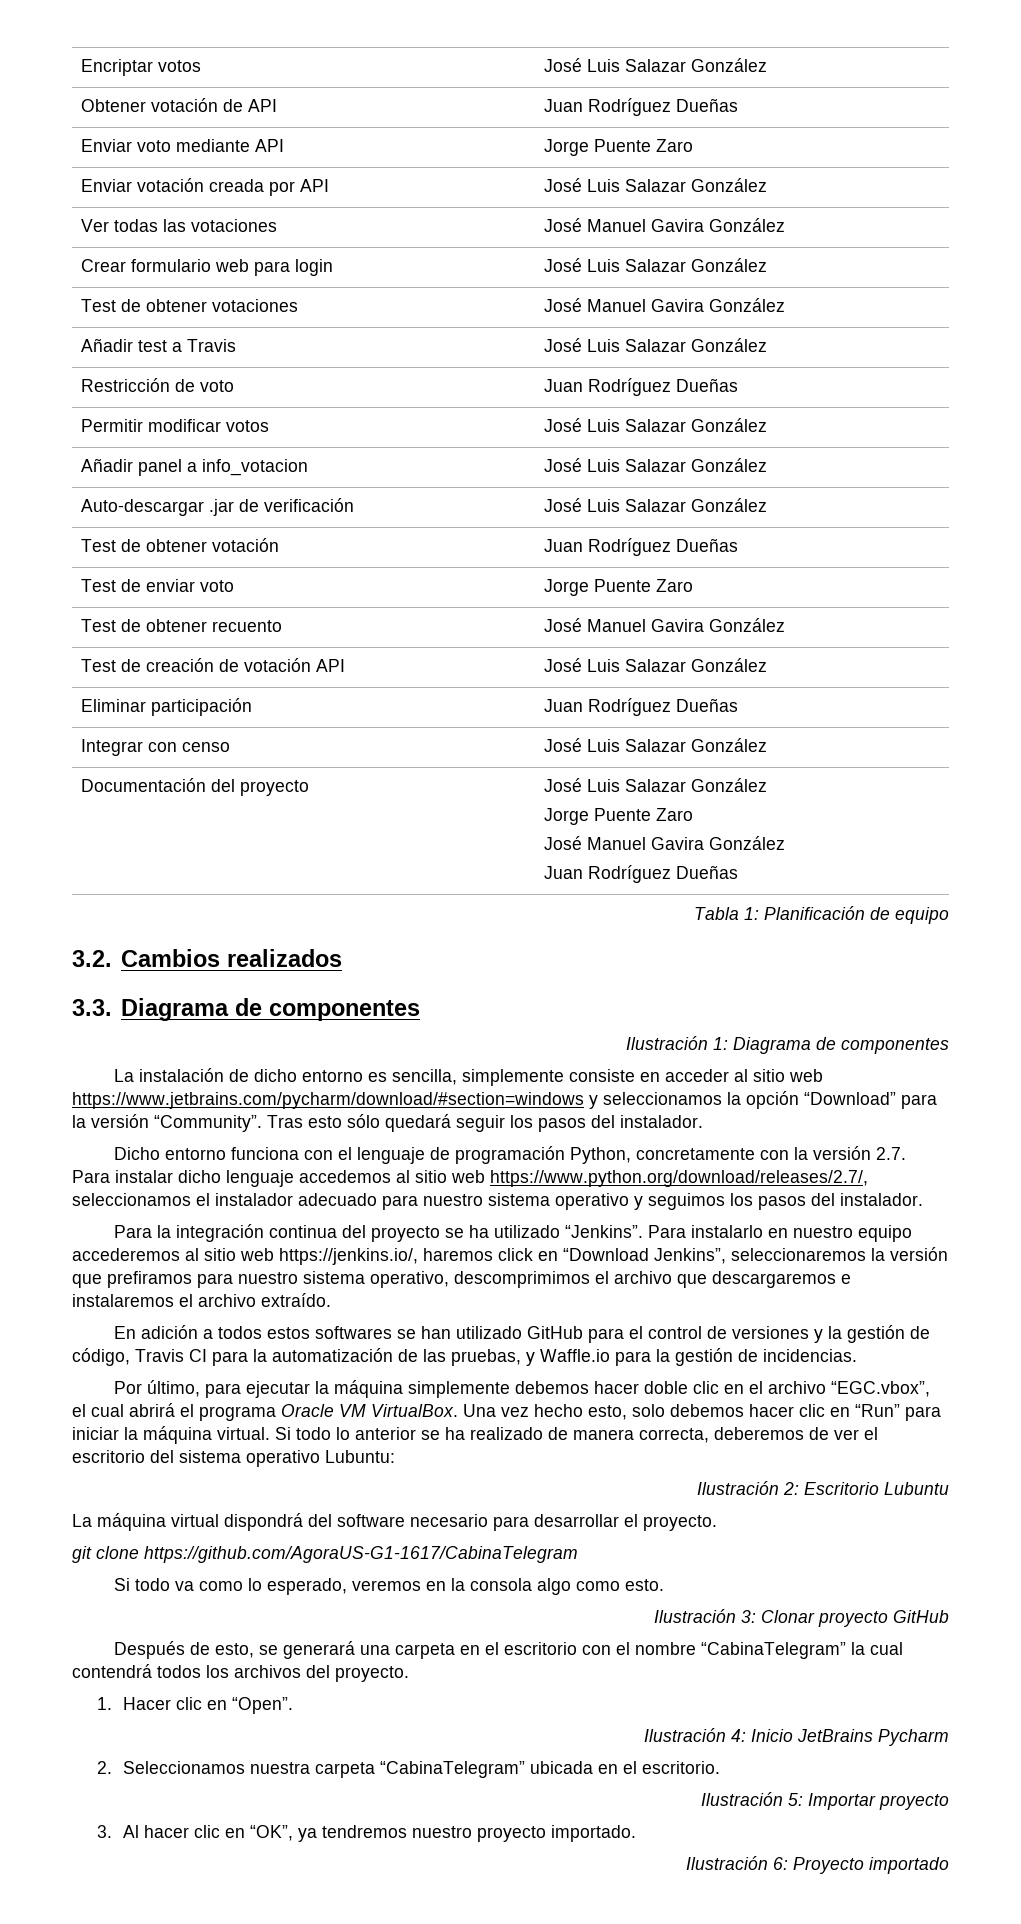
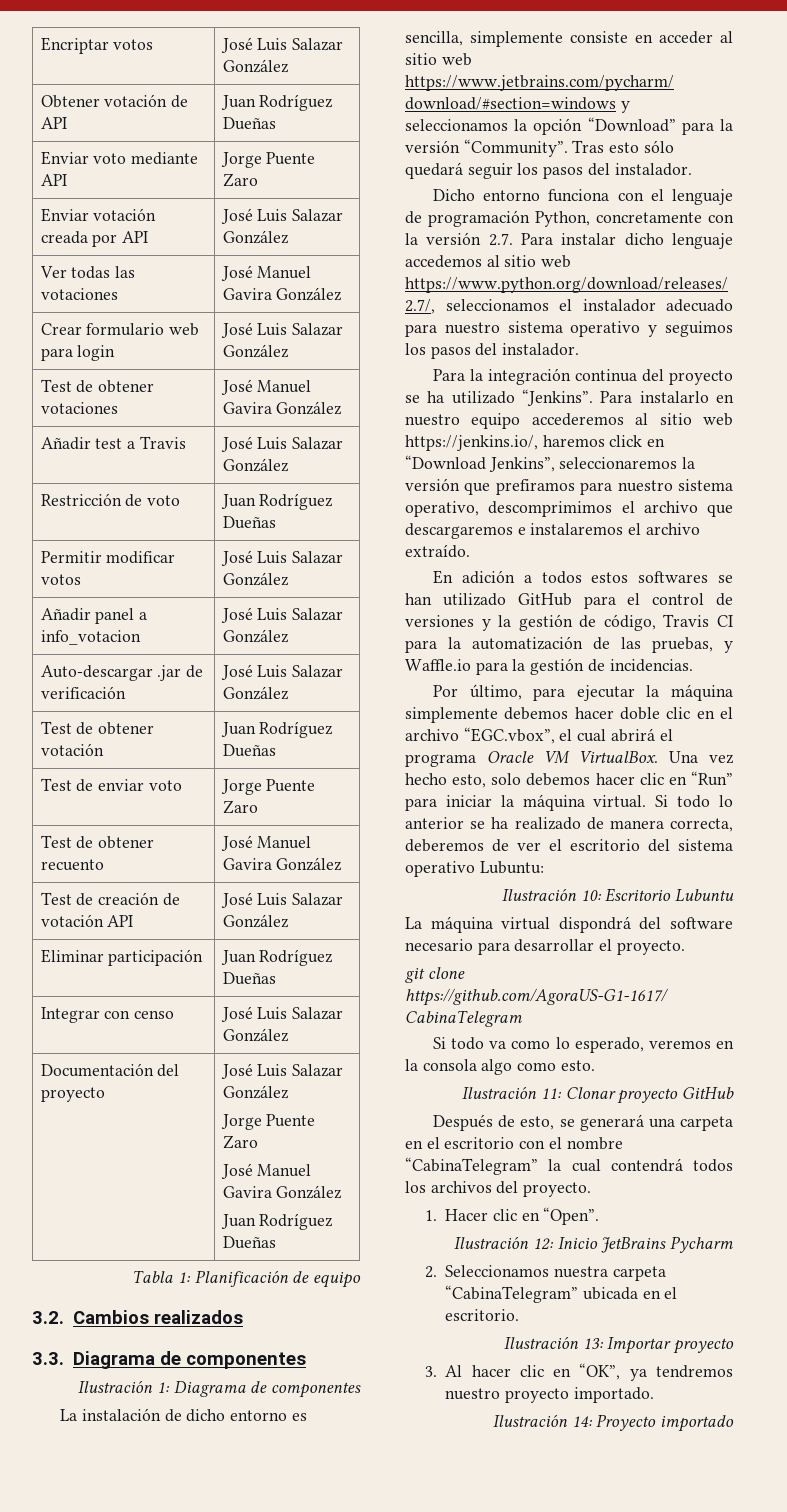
[783,1482,799,1495] 2: -> [580,890,602,901] 10:
[741,1610,756,1623] 3: -> [540,1088,562,1099] 11:
[731,1729,746,1742] 4: -> [532,1238,554,1250] 12:
[788,1793,803,1806] 5: -> [582,1338,604,1349] 13:
[773,1857,788,1870] 6: -> [571,1416,593,1427] 14:

